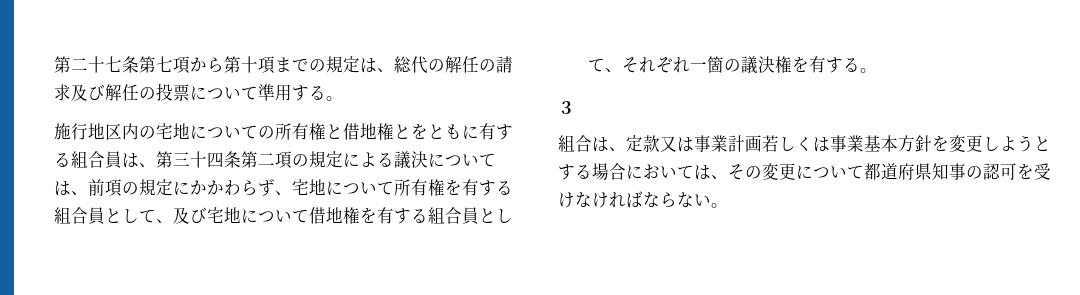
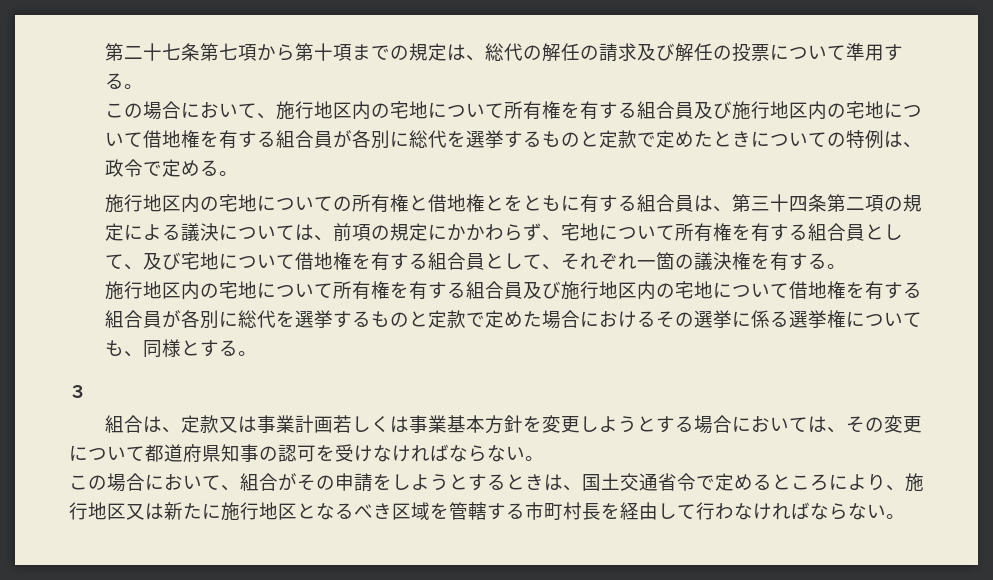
(344, 98) none -> [104,101,922,120] [104,130,922,149] [104,159,238,177] // この場合において、施行地区内の宅地について所有権を有する組合員及び施行地区内の宅地について借地権を有する組合員が各別に総代を選挙するものと定款で定めたときについての特例は、政令で定める。
(878, 70) none -> [104,281,922,300] [104,310,922,329] [104,339,257,358] // 施行地区内の宅地について所有権を有する組合員及び施行地区内の宅地について借地権を有する組合員が各別に総代を選挙するものと定款で定めた場合におけるその選挙に係る選挙権についても、同様とする。
(728, 205) none -> [69,473,924,492] [69,502,905,521] // この場合において、組合がその申請をしようとするときは、国土交通省令で定めるところにより、施行地区又は新たに施行地区となるべき区域を管轄する市町村長を経由して行わなければならない。

